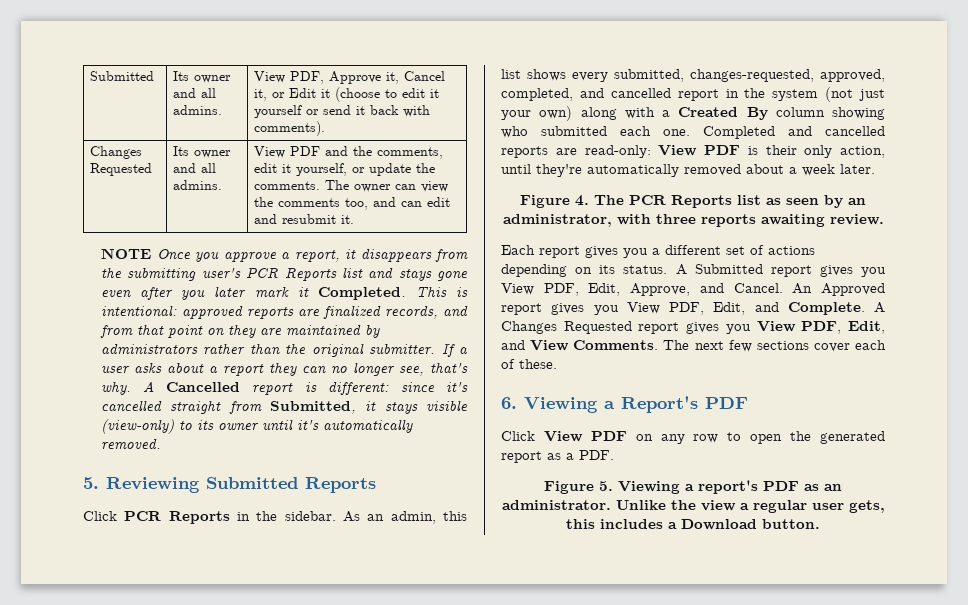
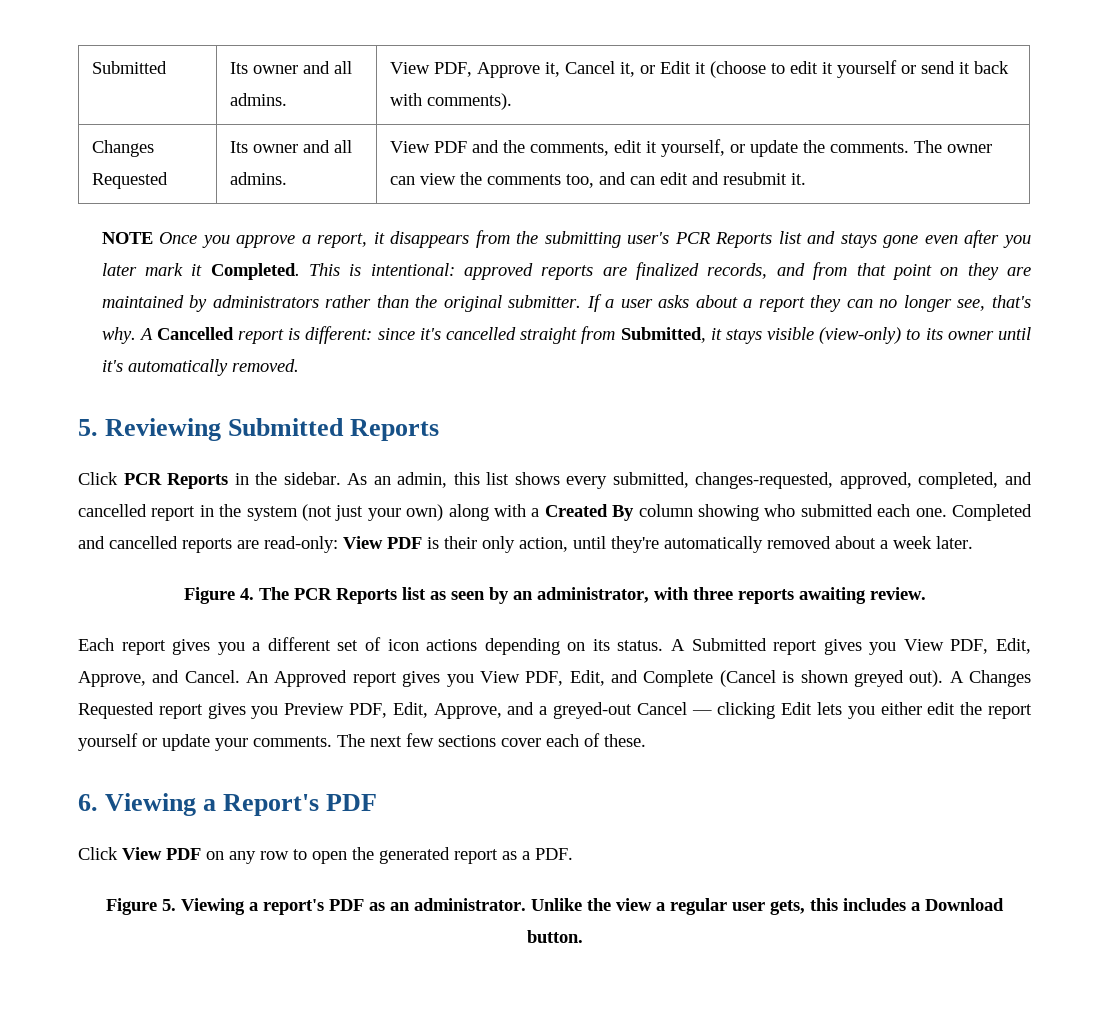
(764, 250) none -> [387,639,419,651] icon
[787,302,865,315] Complete. -> [643,670,944,687] Complete (Cancel is shown greyed out).
[756,321,885,334] [501,340,659,351] View PDF, Edit, and View Comments. -> [284,702,1032,719] [78,733,332,751] Preview PDF, Edit, Approve, and a greyed-out Cancel — clicking Edit lets you either edit the report yourself or update your comments.

